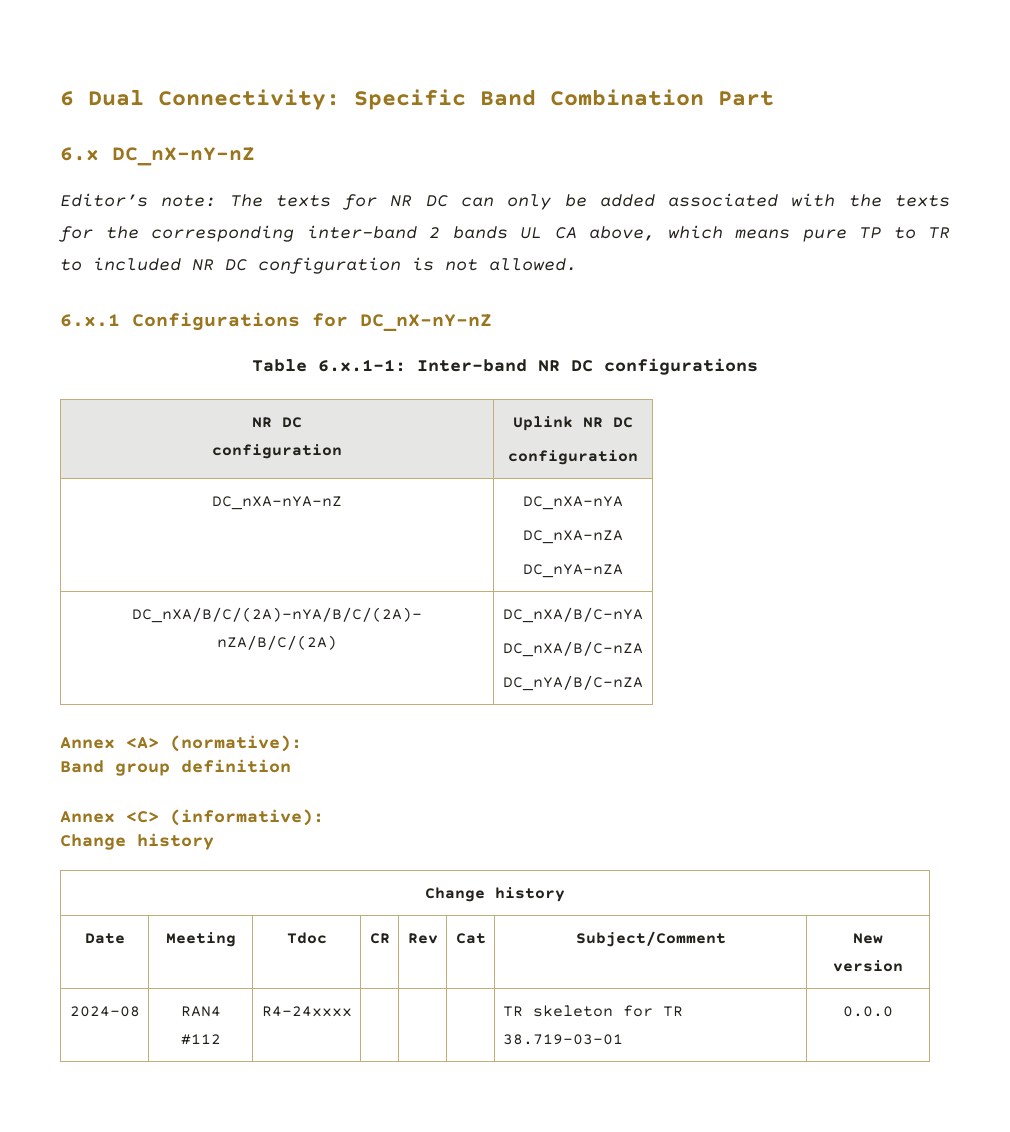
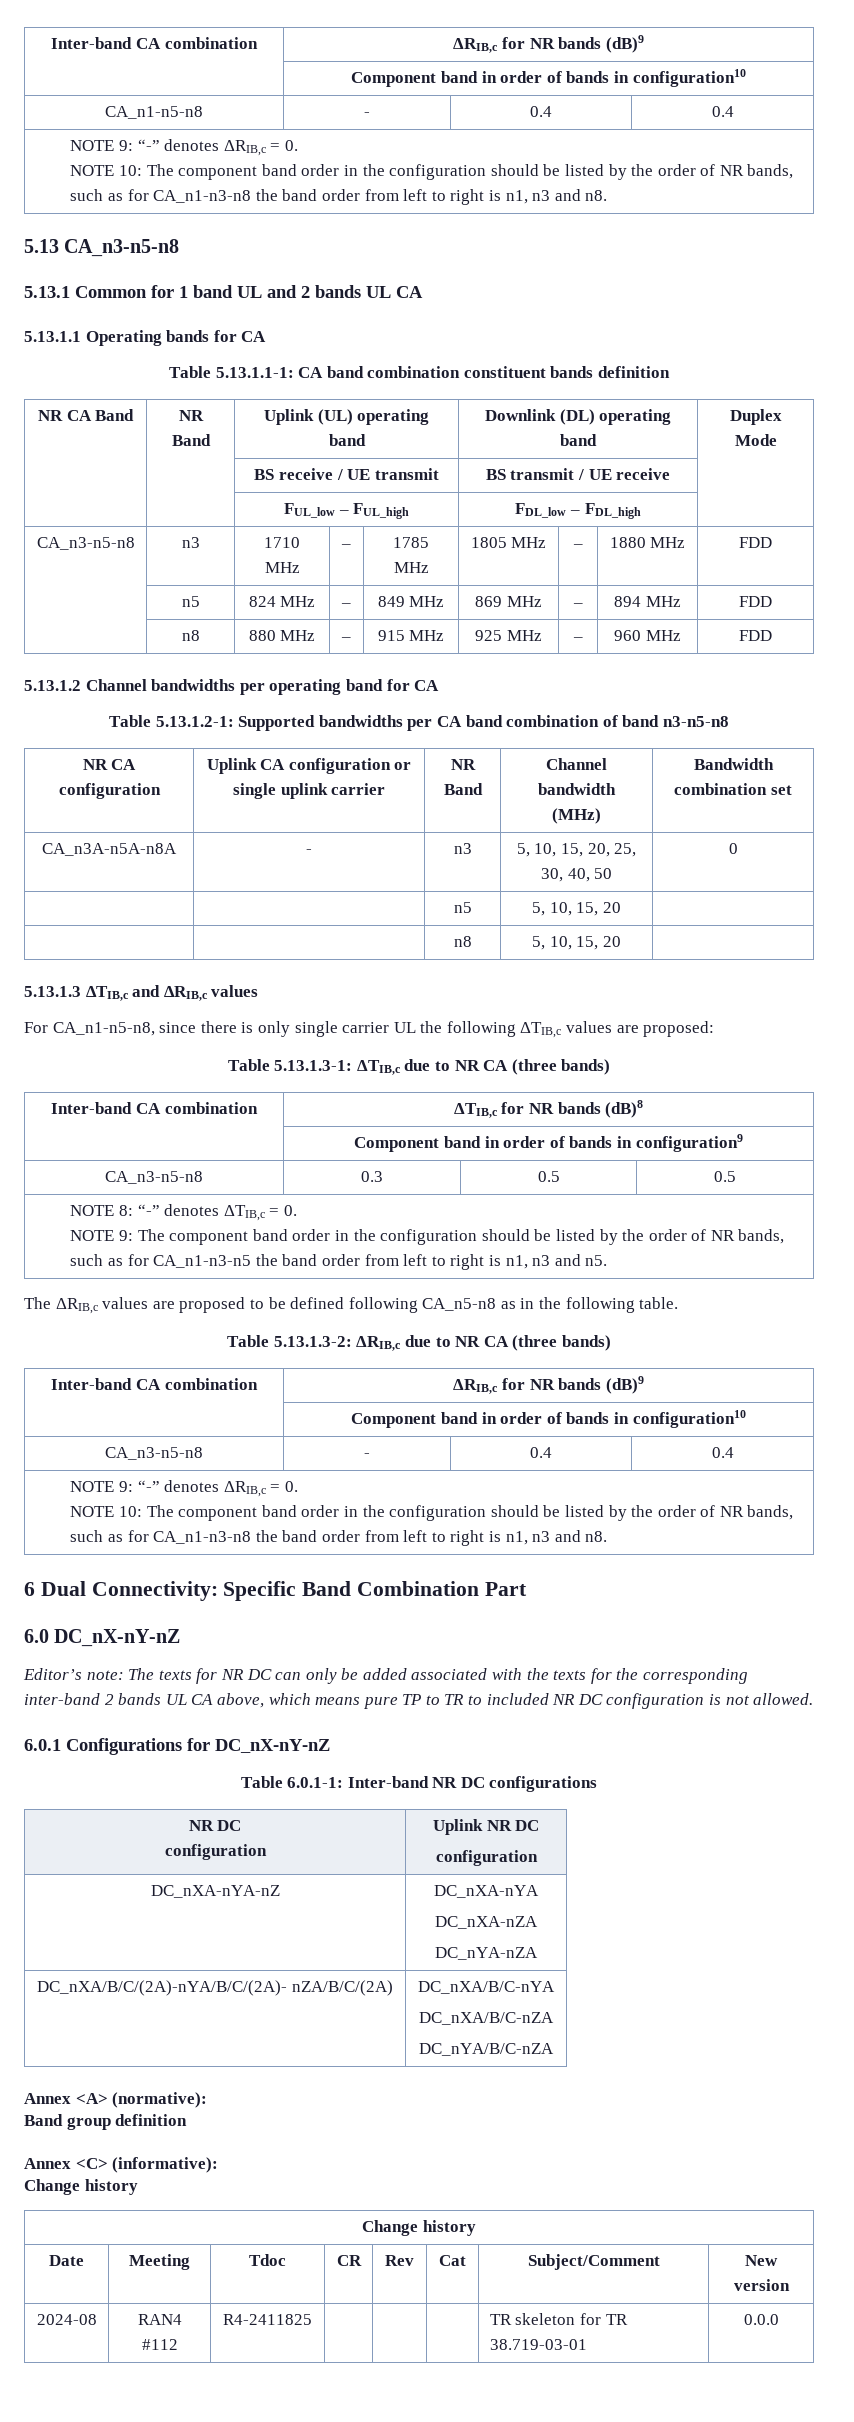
(60, 98) none -> [51,37,258,49] [453,35,644,53] [351,69,746,87] [105,106,203,119] [364,112,370,117] [530,106,552,117] [711,106,734,117] [70,139,298,156] [70,164,794,180] [70,189,608,205] [24,239,180,257] [24,285,423,298] [24,330,267,346] [168,366,671,378] [37,409,135,421] [178,410,204,421] [171,434,211,446] [263,409,430,425] [328,434,366,446] [484,409,672,425] [560,434,597,446] [729,409,782,425] [734,434,777,446] [254,468,439,480] [485,468,671,480] [283,503,410,519] [515,503,641,519] [36,537,135,550] [181,537,200,548] [264,537,300,548] [264,562,300,573] [341,544,351,548] [393,537,429,548] [393,562,429,573] [470,537,547,548] [572,544,583,548] [609,537,686,548] [739,537,772,548] [181,596,200,607] [248,596,316,607] [341,603,351,607] [377,596,445,607] [475,596,542,607] [572,603,583,607] [614,596,681,607] [739,596,772,607] [181,630,200,641] [248,630,316,641] [341,637,351,641] [377,630,445,641] [475,630,542,641] [572,637,583,641] [614,630,681,641] [739,630,772,641] [24,679,440,695] [109,715,729,731] [82,759,137,770] [58,783,161,799] [206,758,412,774] [232,783,386,799] [450,759,476,770] [443,783,483,795] [546,758,607,770] [538,783,616,795] [552,808,601,824] [693,758,774,770] [674,783,792,795] [42,843,177,856] [306,849,312,854] [453,843,472,854] [516,843,637,857] [540,868,613,882] [728,843,738,854] [453,902,472,913] [532,902,621,916] [453,936,472,947] [532,936,621,950] [24,985,259,1001] [24,1021,715,1038] [227,1059,611,1075] [51,1102,258,1114] [453,1100,644,1118] [354,1134,743,1152] [105,1171,203,1184] [361,1171,383,1182] [537,1171,560,1182] [714,1171,736,1182] [70,1204,297,1221] [70,1229,785,1245] [70,1254,608,1270] [24,1297,679,1314] [227,1335,611,1351] [51,1378,258,1390] [453,1376,644,1394] [351,1410,746,1428] [105,1447,203,1460] [364,1453,370,1458] [530,1447,552,1458] [711,1447,734,1458] [70,1480,298,1497] [70,1505,794,1521] [70,1530,608,1546] Inter-band CA combination | ΔRIB,c for NR bands (dB)9 // | Component band in order of bands in configuration10 // CA_n1-n5-n8 | - | 0.4 | 0.4 // NOTE 9: “-” denotes ΔRIB,c = 0. // NOTE 10: The component band order in the configuration should be listed by the order of NR bands, such as for CA_n1-n3-n8 the band order from left to right is n1, n3 and n8. // 5.13 CA_n3-n5-n8 // 5.13.1 Common for 1 band UL and 2 bands UL CA // 5.13.1.1 Operating bands for CA // Table 5.13.1.1-1: CA band combination constituent bands definition // NR CA Band | NR Band | Uplink (UL) operating band | Downlink (DL) operating band | Duplex Mode // | | BS receive / UE transmit | BS transmit / UE receive | // | | FUL_low – FUL_high | FDL_low – FDL_high | // CA_n3-n5-n8 | n3 | 1710 MHz | – | 1785 MHz | 1805 MHz | – | 1880 MHz | FDD // | n5 | 824 MHz | – | 849 MHz | 869 MHz | – | 894 MHz | FDD // | n8 | 880 MHz | – | 915 MHz | 925 MHz | – | 960 MHz | FDD // 5.13.1.2 Channel bandwidths per operating band for CA // Table 5.13.1.2-1: Supported bandwidths per CA band combination of band n3-n5-n8 // NR CA configuration | Uplink CA configuration or single uplink carrier | NR Band | Channel bandwidth (MHz) | Bandwidth combination set // CA_n3A-n5A-n8A | - | n3 | 5, 10, 15, 20, 25, 30, 40, 50 | 0 // | | n5 | 5, 10, 15, 20 | // | | n8 | 5, 10, 15, 20 | // 5.13.1.3 ∆TIB,c and ∆RIB,c values // For CA_n1-n5-n8, since there is only single carrier UL the following ΔTIB,c values are proposed: // Table 5.13.1.3-1: ΔTIB,c due to NR CA (three bands) // Inter-band CA combination | ΔTIB,c for NR bands (dB)8 // | Component band in order of bands in configuration9 // CA_n3-n5-n8 | 0.3 | 0.5 | 0.5 // NOTE 8: “-” denotes ΔTIB,c = 0. // NOTE 9: The component band order in the configuration should be listed by the order of NR bands, such as for CA_n1-n3-n5 the band order from left to right is n1, n3 and n5. // The ΔRIB,c values are proposed to be defined following CA_n5-n8 as in the following table. // Table 5.13.1.3-2: ΔRIB,c due to NR CA (three bands) // Inter-band CA combination | ΔRIB,c for NR bands (dB)9 // | Component band in order of bands in configuration10 // CA_n3-n5-n8 | - | 0.4 | 0.4 // NOTE 9: “-” denotes ΔRIB,c = 0. // NOTE 10: The component band order in the configuration should be listed by the order of NR bands, such as for CA_n1-n3-n8 the band order from left to right is n1, n3 and n8. //
[60,147,99,161] 6.x -> [24,1629,49,1643] 6.0
[60,314,120,327] 6.x.1 -> [24,1739,61,1751] 6.0.1
[318,359,406,372] 6.x.1-1: -> [287,1777,344,1788] 6.0.1-1:
[261,1006,352,1017] R4-24xxxx -> [223,2314,312,2325] R4-2411825

